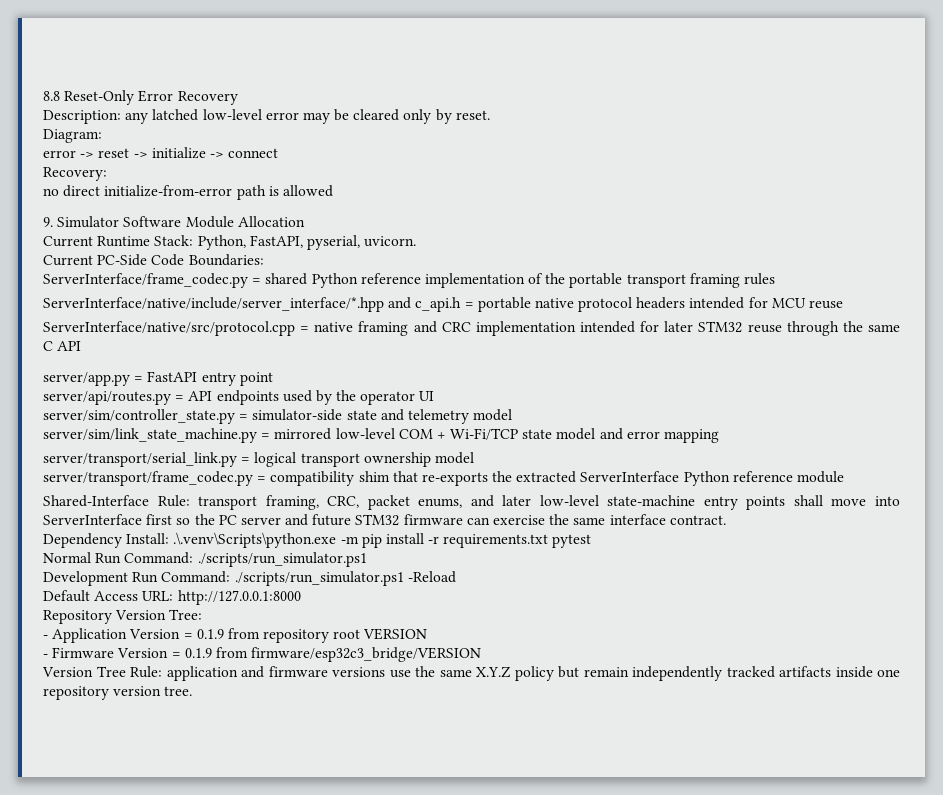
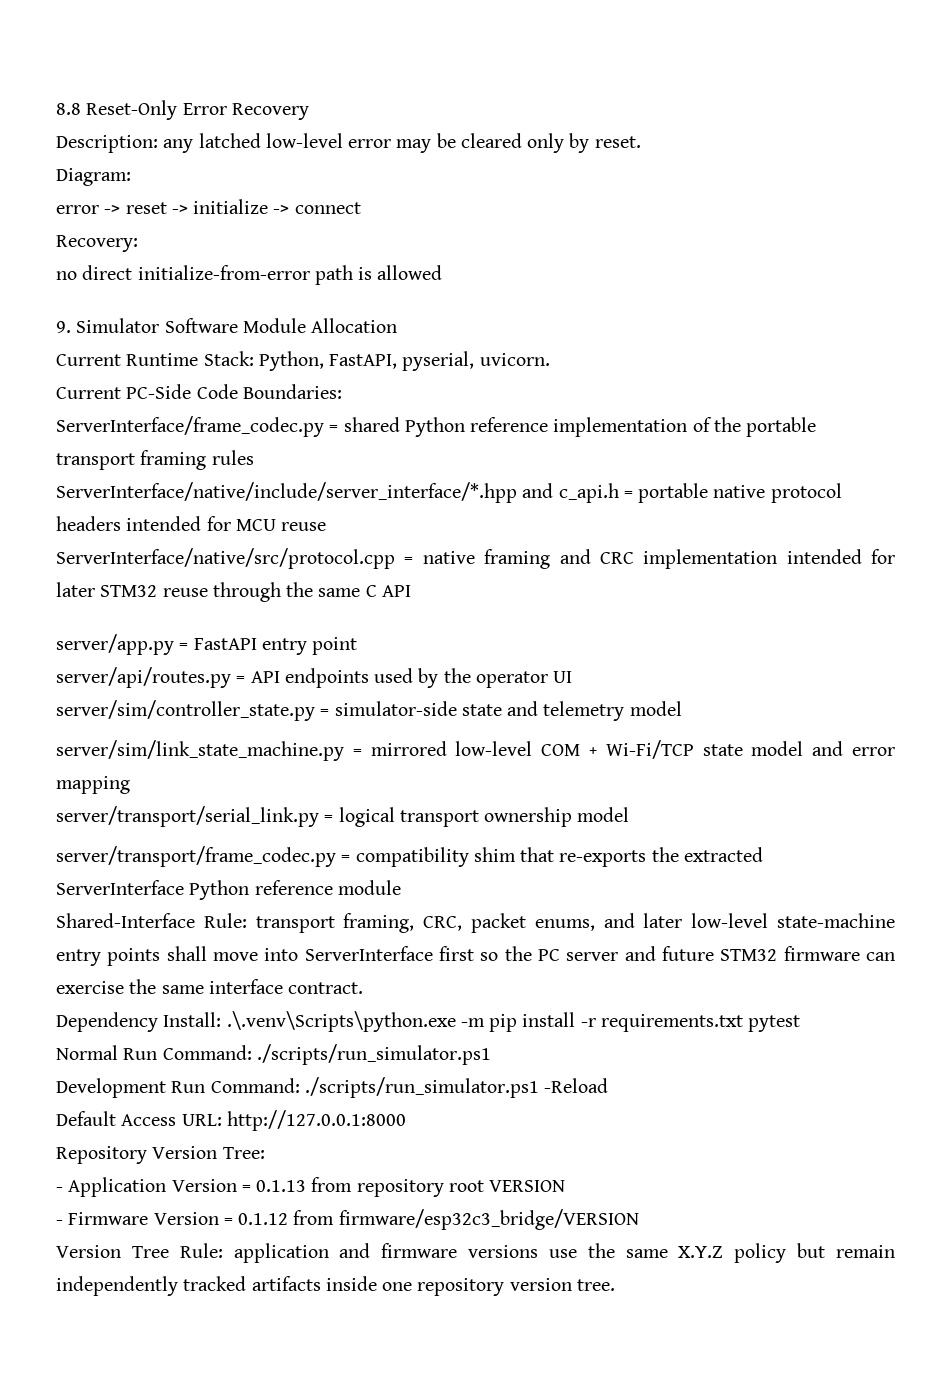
[196,629,224,639] 0.1.9 -> [256,1180,307,1192] 0.1.13
[184,648,212,658] 0.1.9 -> [238,1213,289,1225] 0.1.12

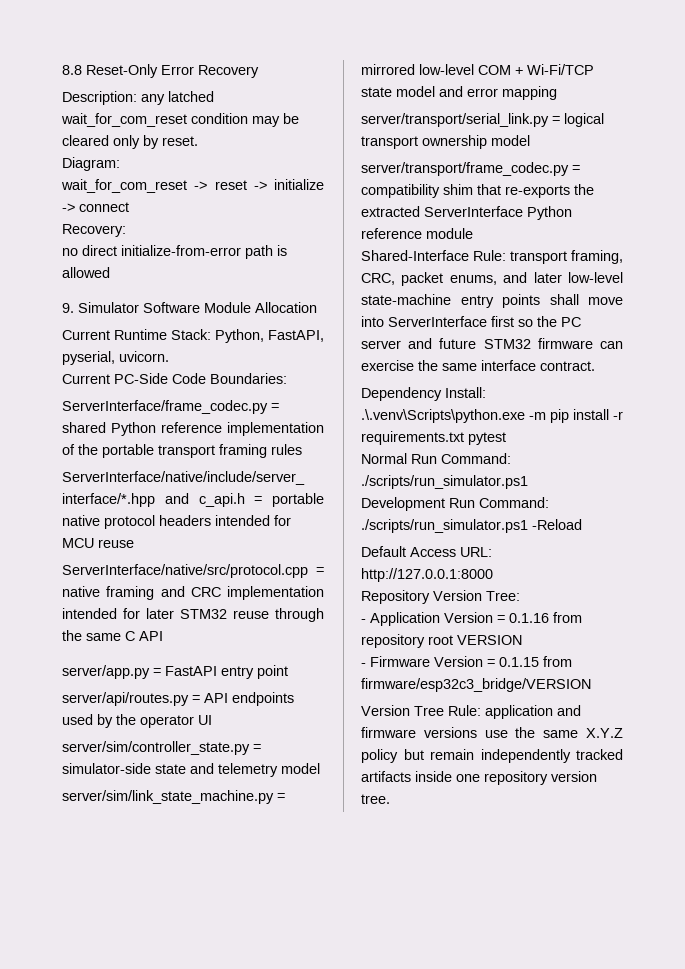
[265,133,392,148] low-level error -> [61,113,248,127] wait_for_com_reset condition
[56,205,99,214] error -> [61,179,187,193] wait_for_com_reset
[256,1180,307,1192] 0.1.13 -> [509,613,549,623] 0.1.16
[238,1213,289,1225] 0.1.12 -> [499,657,539,667] 0.1.15

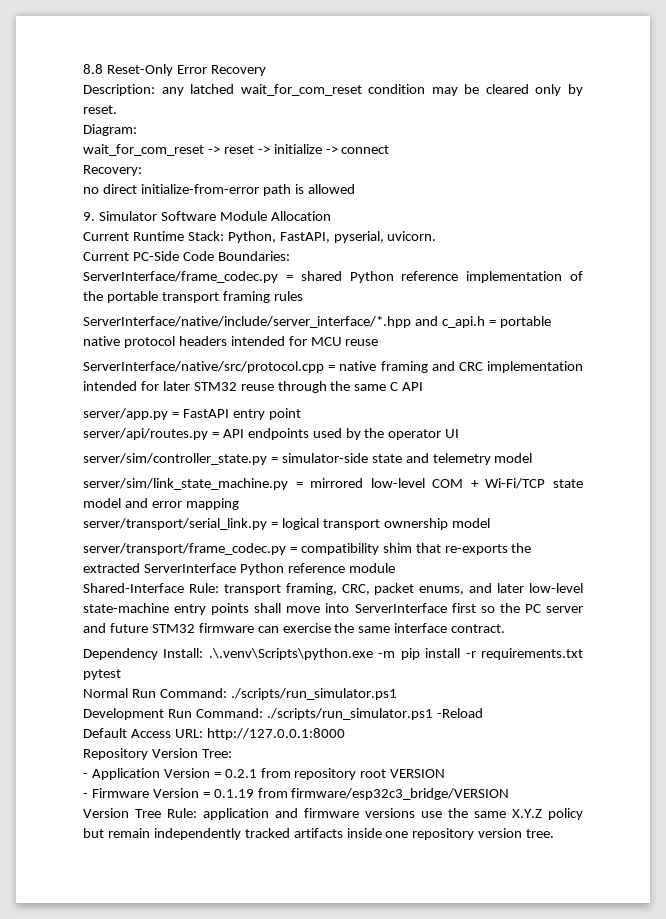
[509,613,549,623] 0.1.16 -> [224,769,257,778] 0.2.1
[499,657,539,667] 0.1.15 -> [213,789,254,798] 0.1.19

